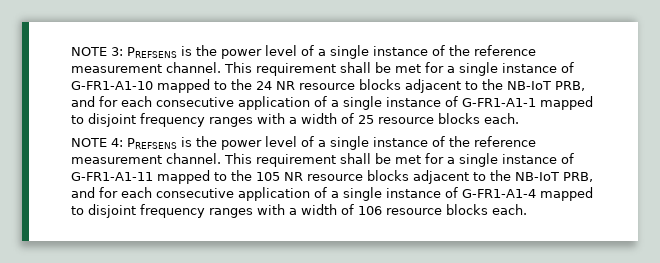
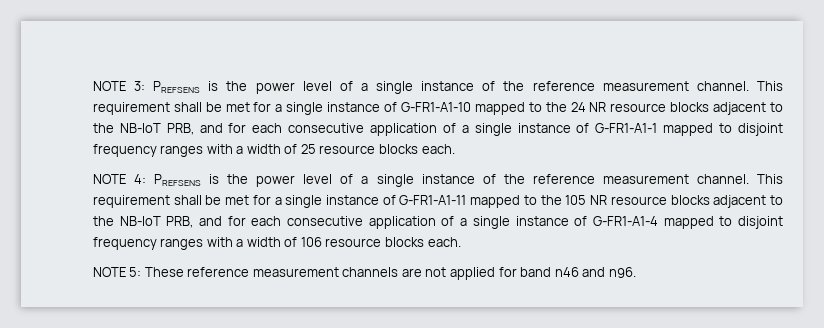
(527, 209) none -> [92,267,636,280] // NOTE 5: These reference measurement channels are not applied for band n46 and n96.

